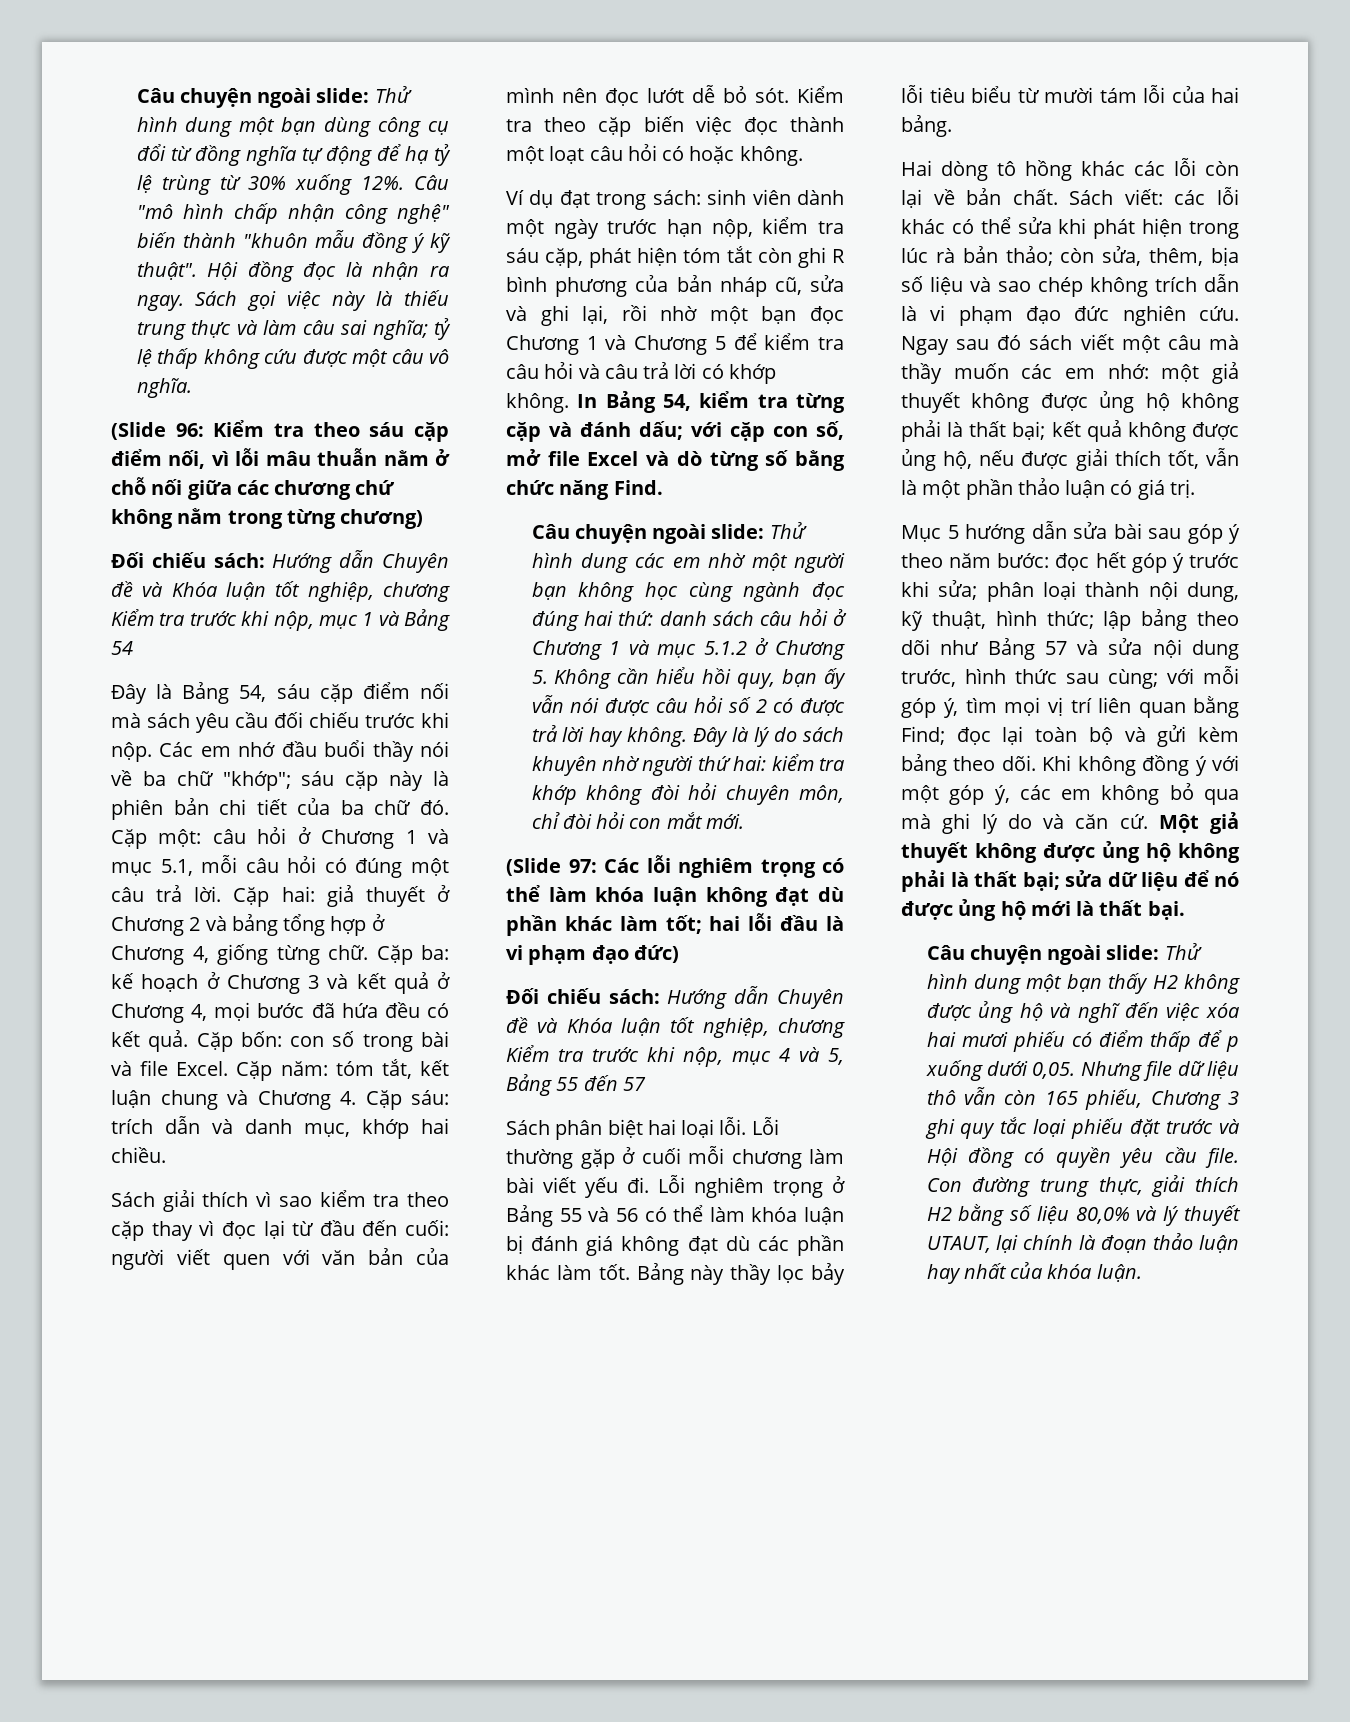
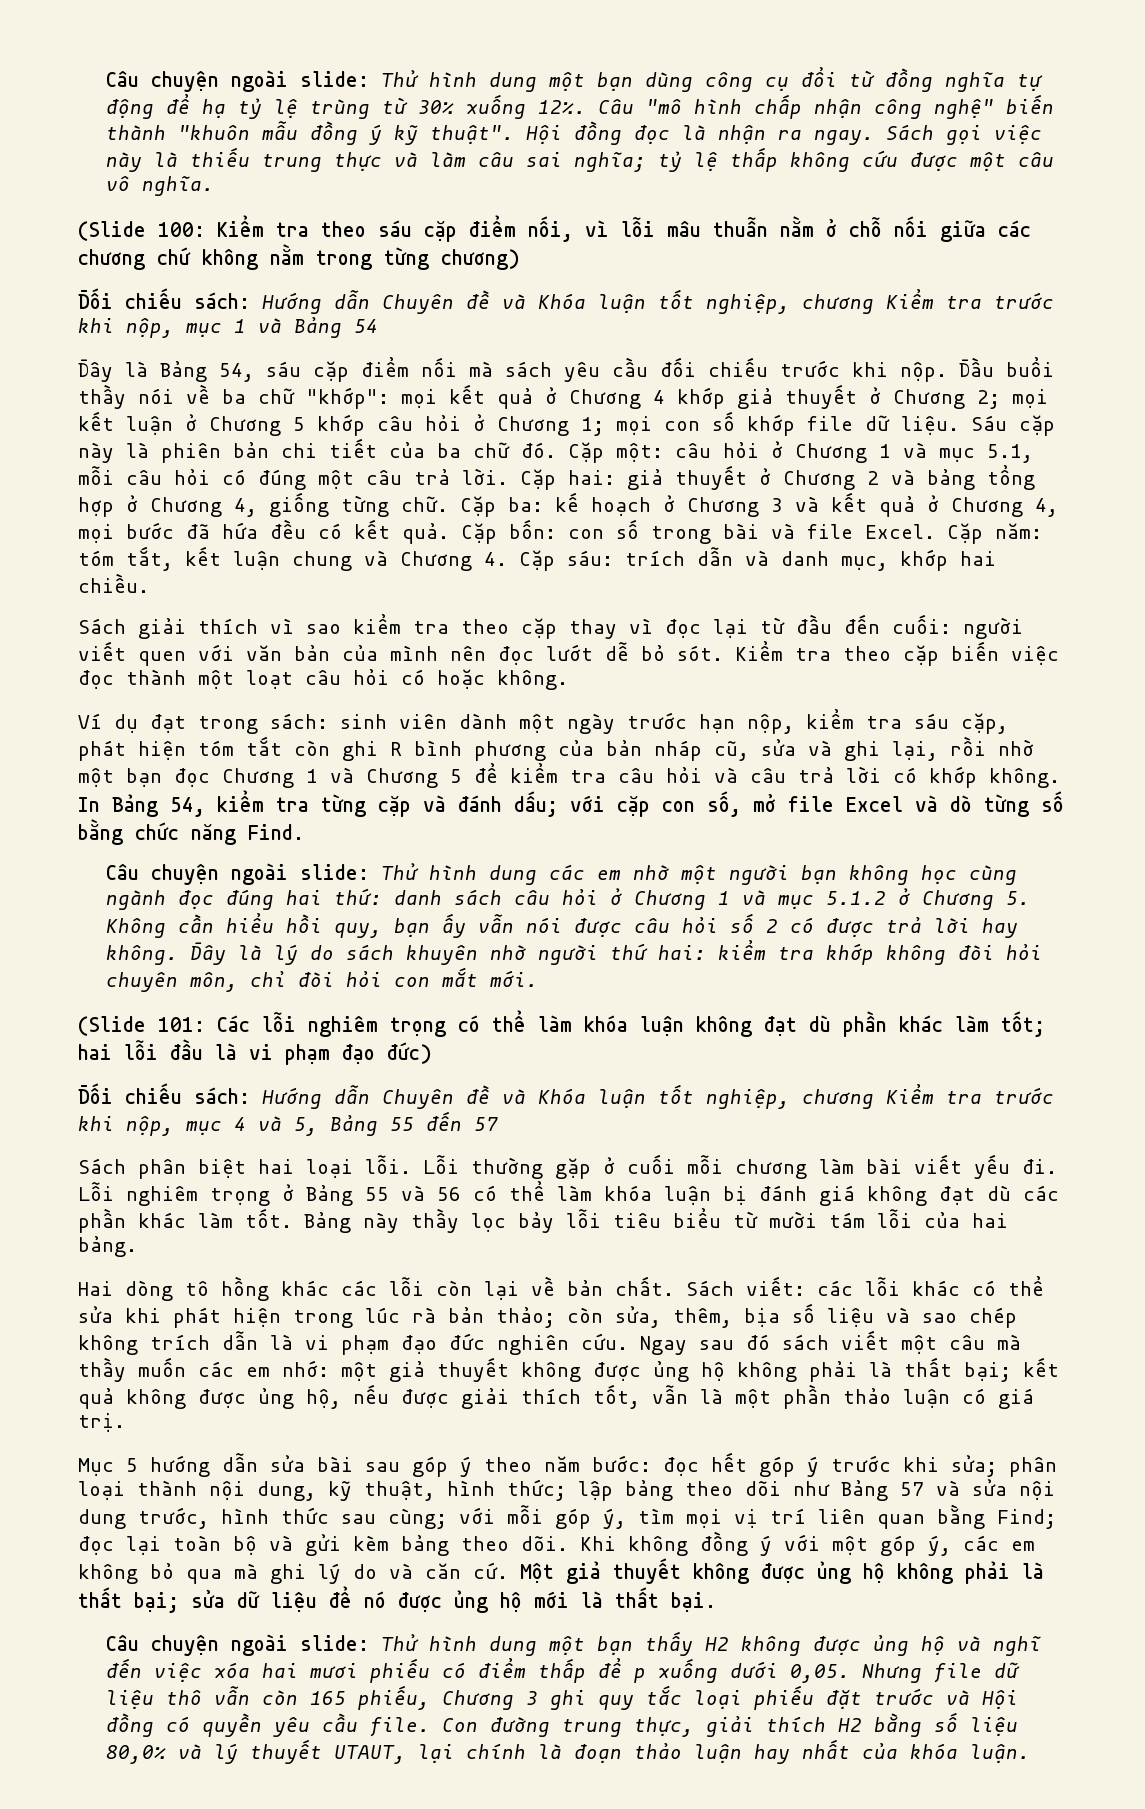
[175,423,204,437] 96: -> [158,222,205,237] 100:
[159,741,317,757] Các em nhớ đầu -> [959,357,994,377] Đầu
[222,771,335,791] "khớp"; sáu -> [306,384,1048,409] [78,411,1007,436] "khớp": mọi kết quả ở Chương 4 khớp giả thuyết ở Chương 2; mọi kết luận ở Chương 5 khớp câu hỏi ở Chương 1; mọi con số khớp file dữ liệu. Sáu
[568,859,597,873] 97: -> [158,1017,205,1032] 101:

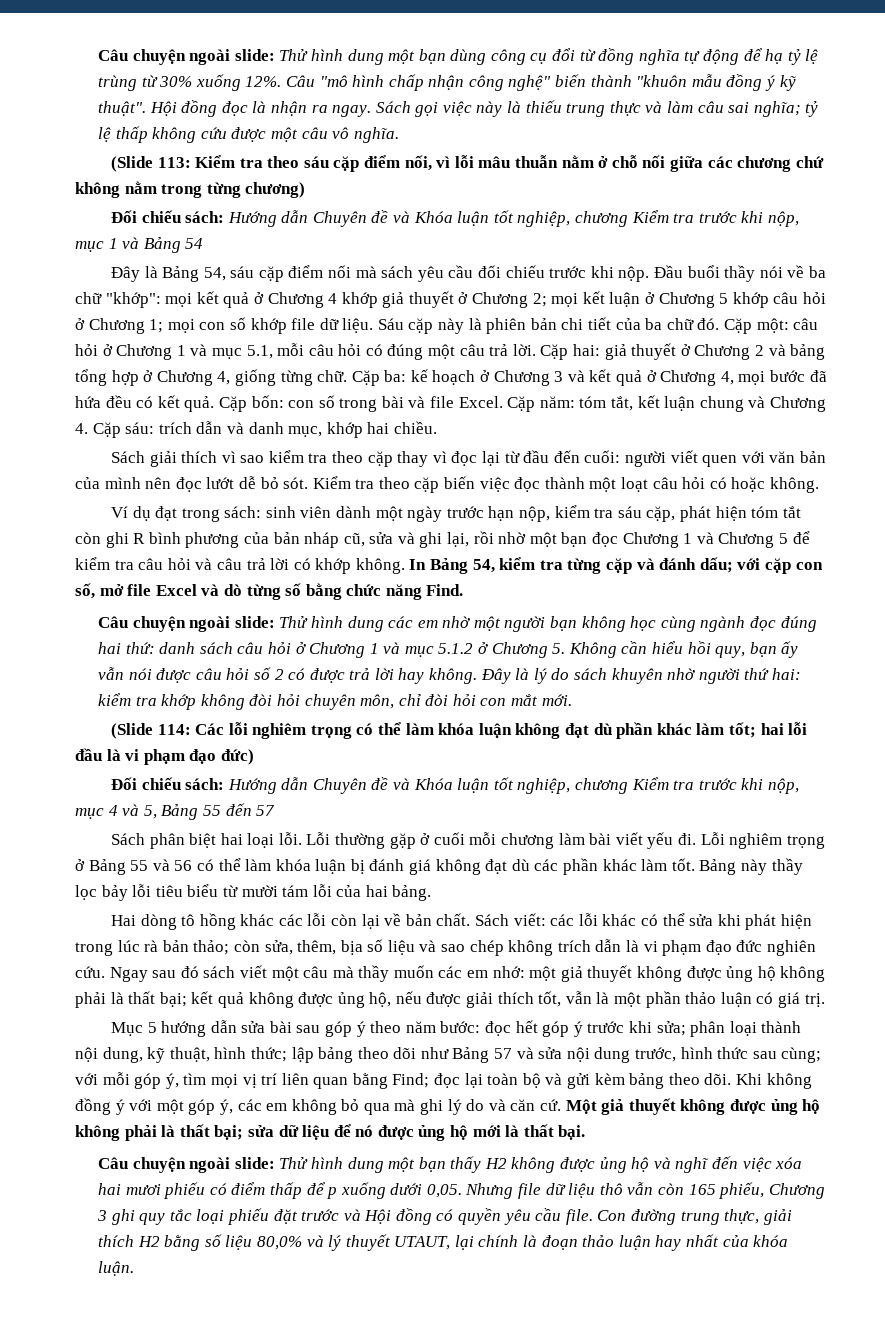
[158,222,205,237] 100: -> [157,157,191,168] 113:
[158,1017,205,1032] 101: -> [157,724,191,735] 114:

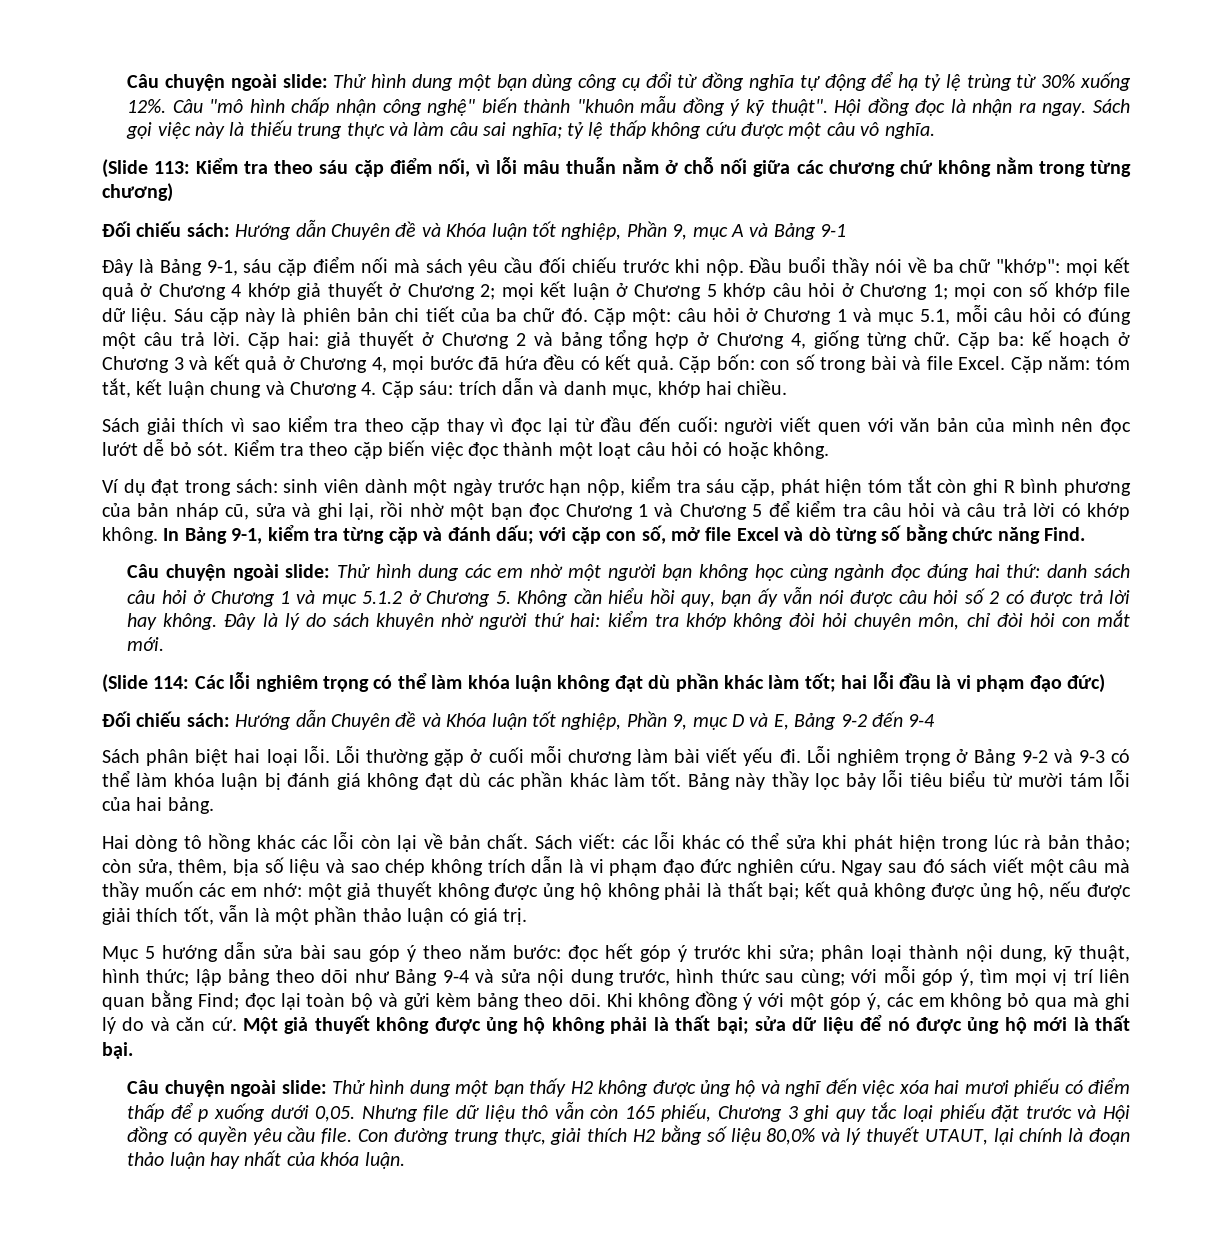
[575,210,799,227] [75,238,118,252] chương Kiểm tra trước khi nộp, mục 1 -> [626,221,744,240] Phần 9, mục A
[185,238,204,249] 54 -> [820,224,847,237] 9-1
[203,267,226,281] 54, -> [206,260,238,276] 9-1,
[472,559,495,573] 54, -> [231,528,263,544] 9-1,
[575,777,799,794] [75,803,276,820] chương Kiểm tra trước khi nộp, mục 4 và 5, Bảng 55 đến 57 -> [626,711,936,730] Phần 9, mục D và E, Bảng 9-2 đến 9-4
[130,859,193,871] 55 và 56 -> [1021,749,1105,763] 9-2 và 9-3
[494,1048,513,1059] 57 -> [442,970,469,983] 9-4

